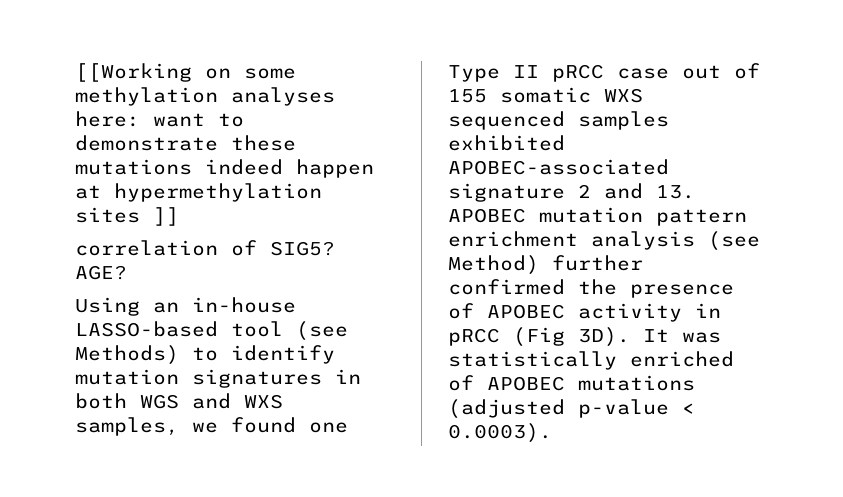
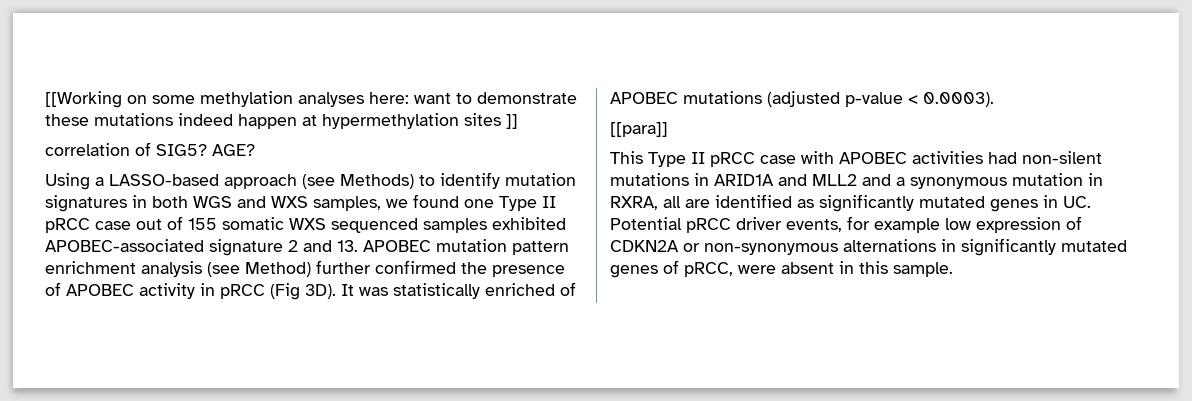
[153,297,296,313] [75,321,283,337] an in-house LASSO-based tool -> [95,174,297,189] a LASSO-based approach
(552, 433) none -> [610,122,668,137] [610,151,1102,167] [610,173,1103,189] [610,194,1091,212] [610,216,1082,233] [610,238,1127,256] [610,260,953,278] // [[para]] // This Type II pRCC case with APOBEC activities had non-silent mutations in ARID1A and MLL2 and a synonymous mutation in RXRA, all are identified as significantly mutated genes in UC. Potential pRCC driver events, for example low expression of CDKN2A or non-synonymous alternations in significantly mutated genes of pRCC, were absent in this sample.

